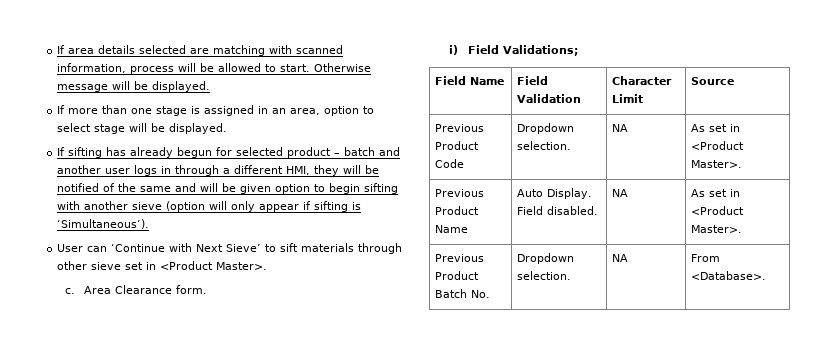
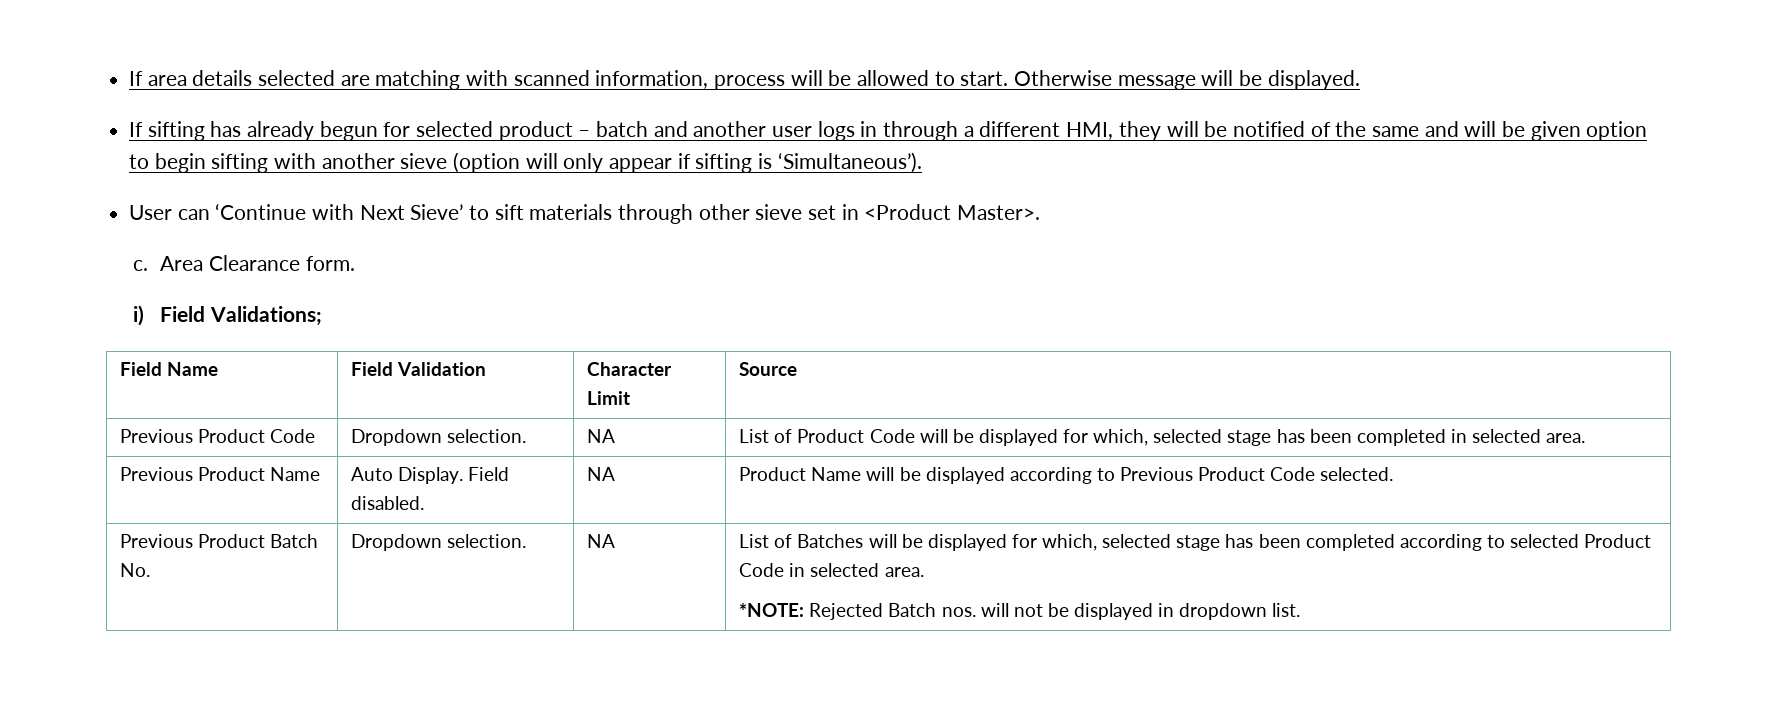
[57,105,375,116] [57,123,228,134] // If more than one stage is assigned in an area, option to select stage will be displayed. -> (1360, 80) none
[691,124,741,132] [691,141,745,150] [691,160,743,168] As set in <Product Master>. -> [739,429,1586,446] List of Product Code will be displayed for which, selected stage has been completed in selected area.
[691,189,741,197] [691,206,745,215] [691,225,743,233] As set in <Product Master>. -> [739,467,1394,484] Product Name will be displayed according to Previous Product Code selected.
[691,254,721,262] [691,271,767,280] From <Database>. -> [739,534,1652,551] [739,563,924,577] [739,603,1301,620] List of Batches will be displayed for which, selected stage has been completed according to selected Product Code in selected area. // *NOTE: Rejected Batch nos. will not be displayed in dropdown list.

